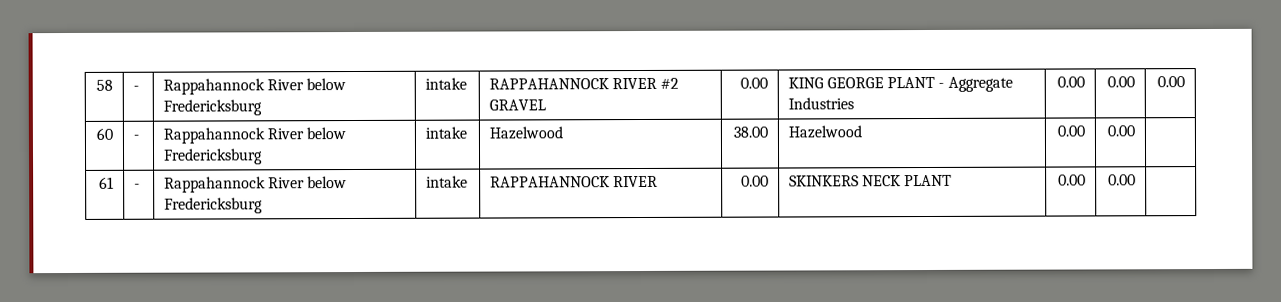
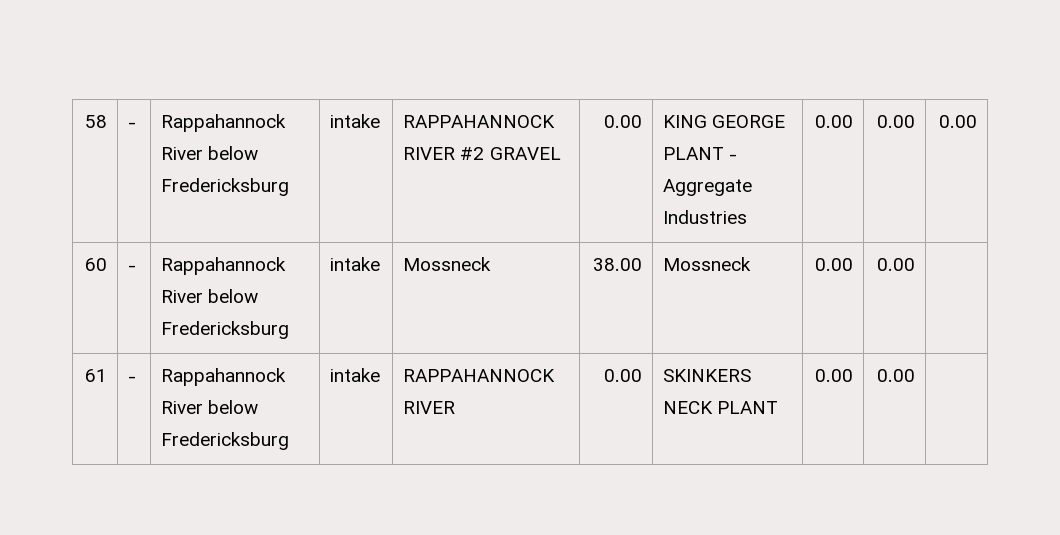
[488,126,563,140] Hazelwood -> [403,257,492,271] Mossneck
[787,125,862,139] Hazelwood -> [663,257,752,271] Mossneck

